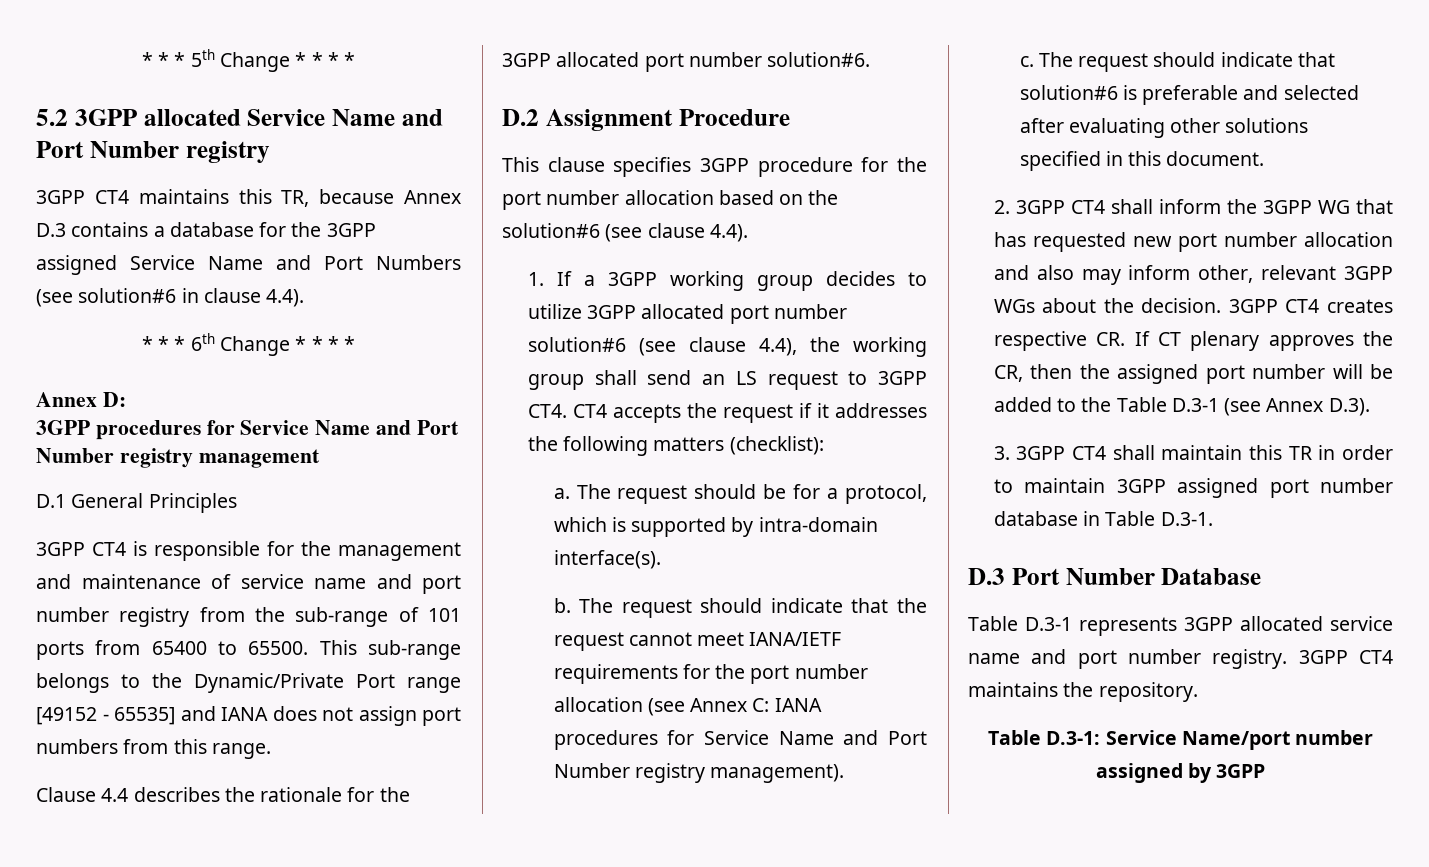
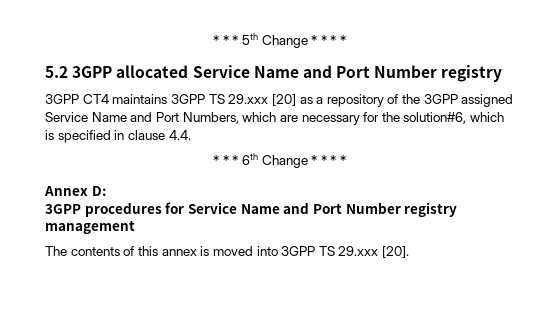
[238,189,461,207] [36,222,287,237] this TR, because Annex D.3 contains a database for -> [170,94,399,107] 3GPP TS 29.xxx [20] as a repository of
[376,255,461,270] [36,288,177,307] Numbers (see solution#6 -> [182,112,505,125] [45,130,111,143] Numbers, which are necessary for the solution#6, which is specified
[266,289,305,307] 4.4). -> [168,130,191,140] 4.4.
[36,493,237,513] [36,541,461,561] [36,574,461,594] [36,607,461,627] [36,640,461,660] [36,673,461,693] [36,706,461,726] [36,739,271,759] [36,787,410,802] [502,52,871,72] [502,109,790,131] [502,157,927,177] [502,190,839,210] [502,223,748,242] [527,271,927,291] [527,304,847,324] [527,337,927,357] [527,370,927,390] [527,403,927,423] [527,436,824,456] [553,484,927,504] [553,517,878,537] [553,550,661,569] [553,598,927,618] [553,632,842,651] [553,664,868,684] [553,697,822,716] [553,730,927,750] [553,763,845,783] [1019,52,1335,72] [1019,85,1359,105] [1019,118,1309,138] [1019,151,1265,171] [993,199,1393,214] [993,232,1393,252] [993,265,1393,285] [993,298,1393,313] [993,331,1393,351] [993,364,1393,384] [993,397,1370,416] [993,445,1393,460] [993,478,1393,498] [993,511,1213,526] [968,568,1262,585] [968,616,1393,636] [968,649,1393,669] [968,682,1198,702] [987,730,1374,750] [1095,763,1266,783] D.1 General Principles // 3GPP CT4 is responsible for the management and maintenance of service name and port number registry from the sub-range of 101 ports from 65400 to 65500. This sub-range belongs to the Dynamic/Private Port range [49152 - 65535] and IANA does not assign port numbers from this range. // Clause 4.4 describes the rationale for the 3GPP allocated port number solution#6. // D.2 Assignment Procedure // This clause specifies 3GPP procedure for the port number allocation based on the solution#6 (see clause 4.4). // 1. If a 3GPP working group decides to utilize 3GPP allocated port number solution#6 (see clause 4.4), the working group shall send an LS request to 3GPP CT4. CT4 accepts the request if it addresses the following matters (checklist): // a. The request should be for a protocol, which is supported by intra-domain interface(s). // b. The request should indicate that the request cannot meet IANA/IETF requirements for the port number allocation (see Annex C: IANA procedures for Service Name and Port Number registry management). // c. The request should indicate that solution#6 is preferable and selected after evaluating other solutions specified in this document. // 2. 3GPP CT4 shall inform the 3GPP WG that has requested new port number allocation and also may inform other, relevant 3GPP WGs about the decision. 3GPP CT4 creates respective CR. If CT plenary approves the CR, then the assigned port number will be added to the Table D.3-1 (see Annex D.3). // 3. 3GPP CT4 shall maintain this TR in order to maintain 3GPP assigned port number database in Table D.3-1. // D.3 Port Number Database // Table D.3-1 represents 3GPP allocated service name and port number registry. 3GPP CT4 maintains the repository. // Table D.3-1: Service Name/port number assigned by 3GPP -> [45,246,410,258] The contents of this annex is moved into 3GPP TS 29.xxx [20].

